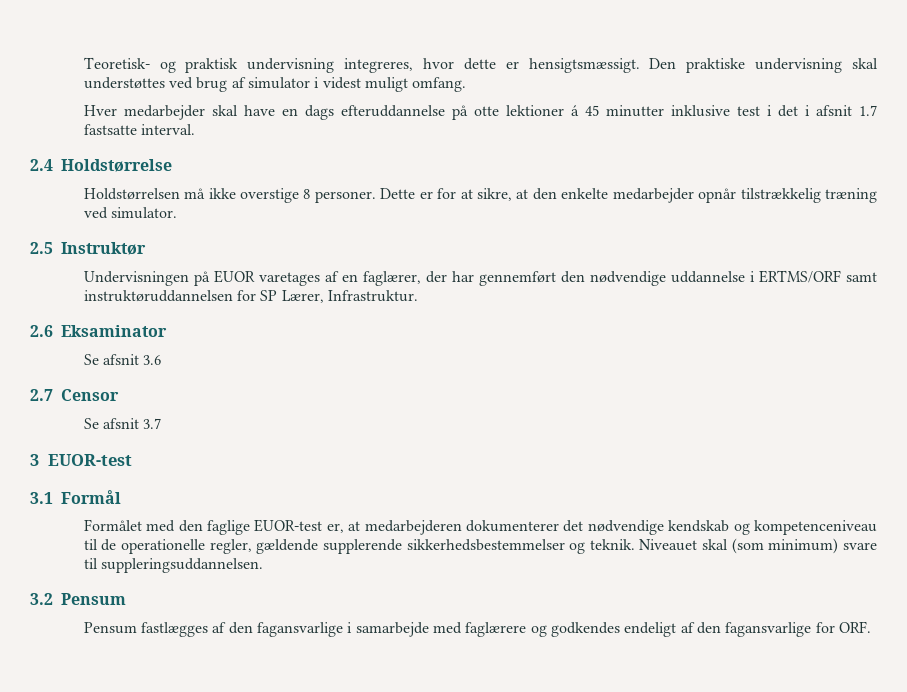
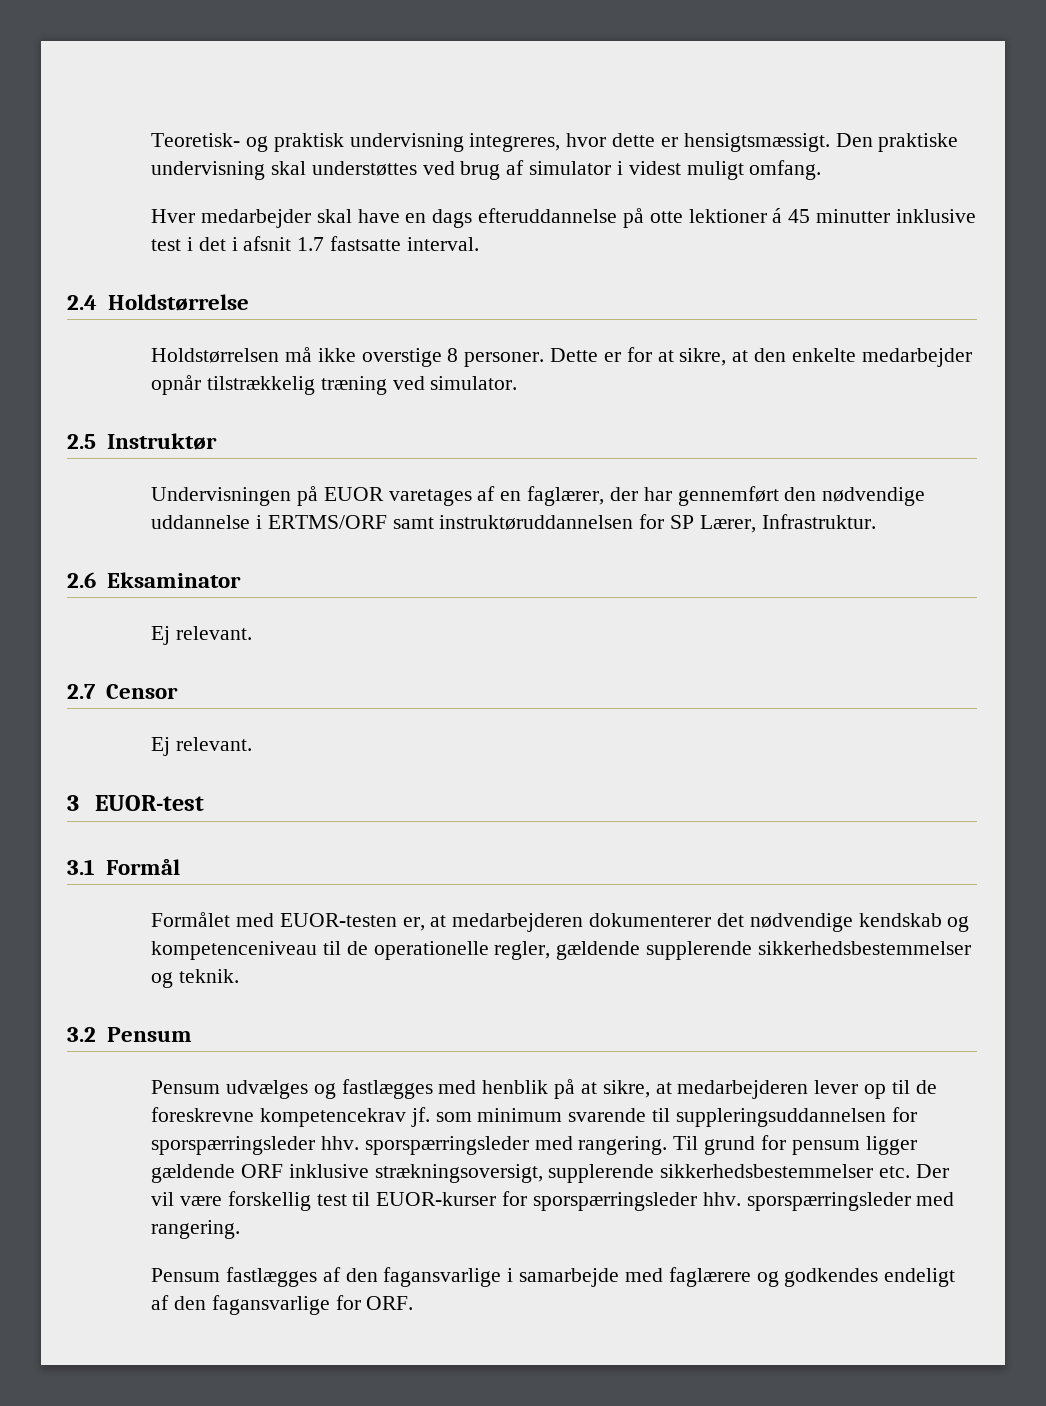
[83,354,162,365] Se afsnit 3.6 -> [151,626,253,645] Ej relevant.
[83,418,162,429] Se afsnit 3.7 -> [151,737,253,756] Ej relevant.
[178,519,323,535] den faglige EUOR-test -> [279,913,397,927] EUOR-testen
[639,538,878,554] [83,558,264,573] [30,593,126,605] Niveauet skal (som minimum) svare til suppleringsuddannelsen. // 3.2 Pensum -> [67,1027,192,1042] [151,1079,937,1099] [151,1107,917,1127] [151,1135,917,1155] [151,1164,949,1183] [151,1191,955,1211] [151,1220,241,1239] // 3.2 Pensum // Pensum udvælges og fastlægges med henblik på at sikre, at medarbejderen lever op til de foreskrevne kompetencekrav jf. som minimum svarende til suppleringsuddannelsen for sporspærringsleder hhv. sporspærringsleder med rangering. Til grund for pensum ligger gældende ORF inklusive strækningsoversigt, supplerende sikkerhedsbestemmelser etc. Der vil være forskellig test til EUOR-kurser for sporspærringsleder hhv. sporspærringsleder med rangering.

